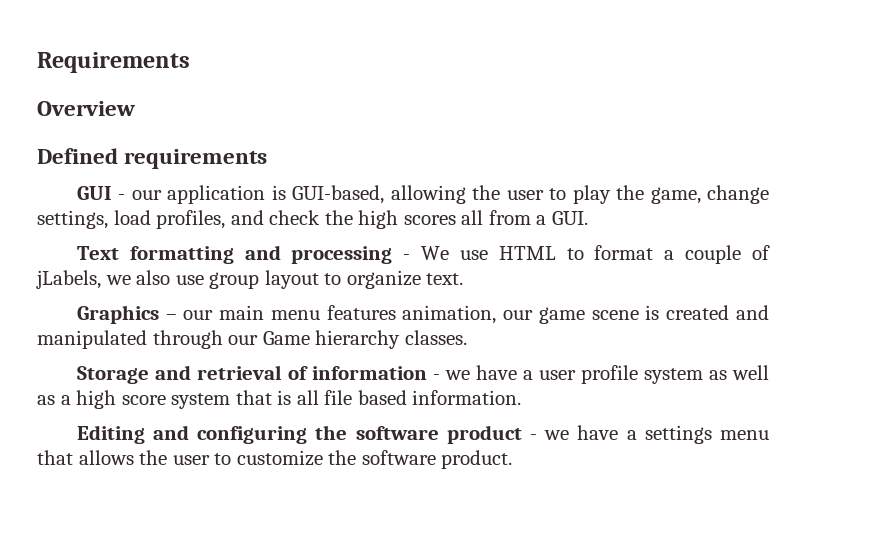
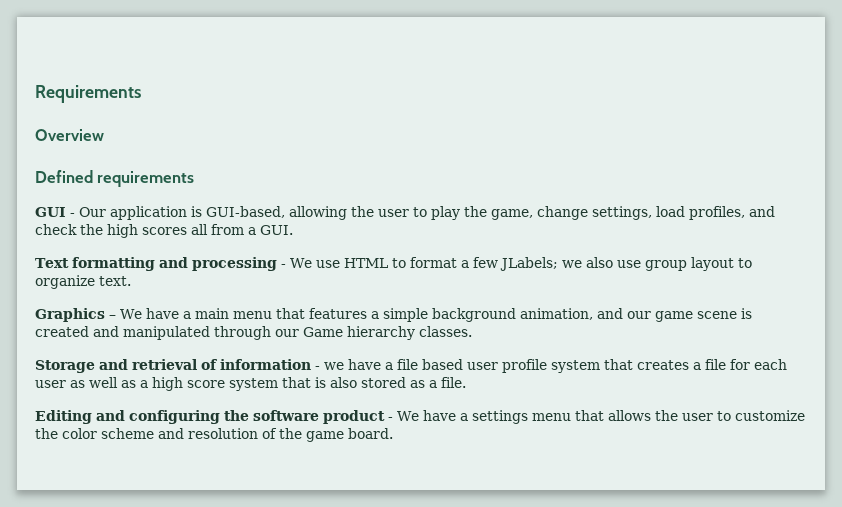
[131,190,162,200] our -> [79,207,106,217] Our
[685,245,770,264] [36,270,101,289] couple of jLabels, -> [472,257,558,271] few JLabels;
[183,305,497,324] our main menu features animation, -> [120,308,623,322] We have a main menu that features a simple background animation, and
(533, 375) none -> [397,359,463,370] file based
(703, 376) none -> [604,359,787,370] [35,380,66,388] that creates a file for each user
[296,390,522,405] all file based information. -> [330,377,466,388] also stored as a file.
[544,430,570,440] we -> [397,411,419,421] We
[361,450,513,469] software product. -> [62,428,393,442] color scheme and resolution of the game board.

